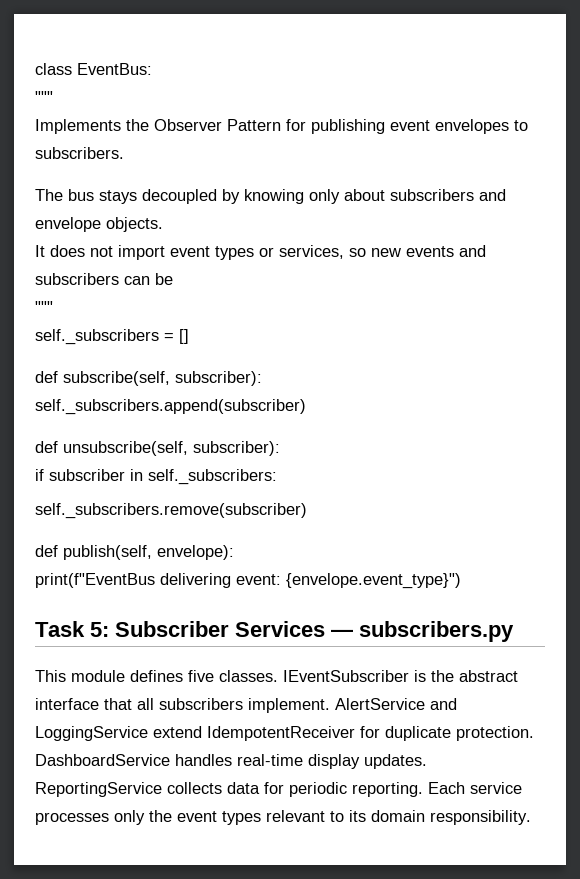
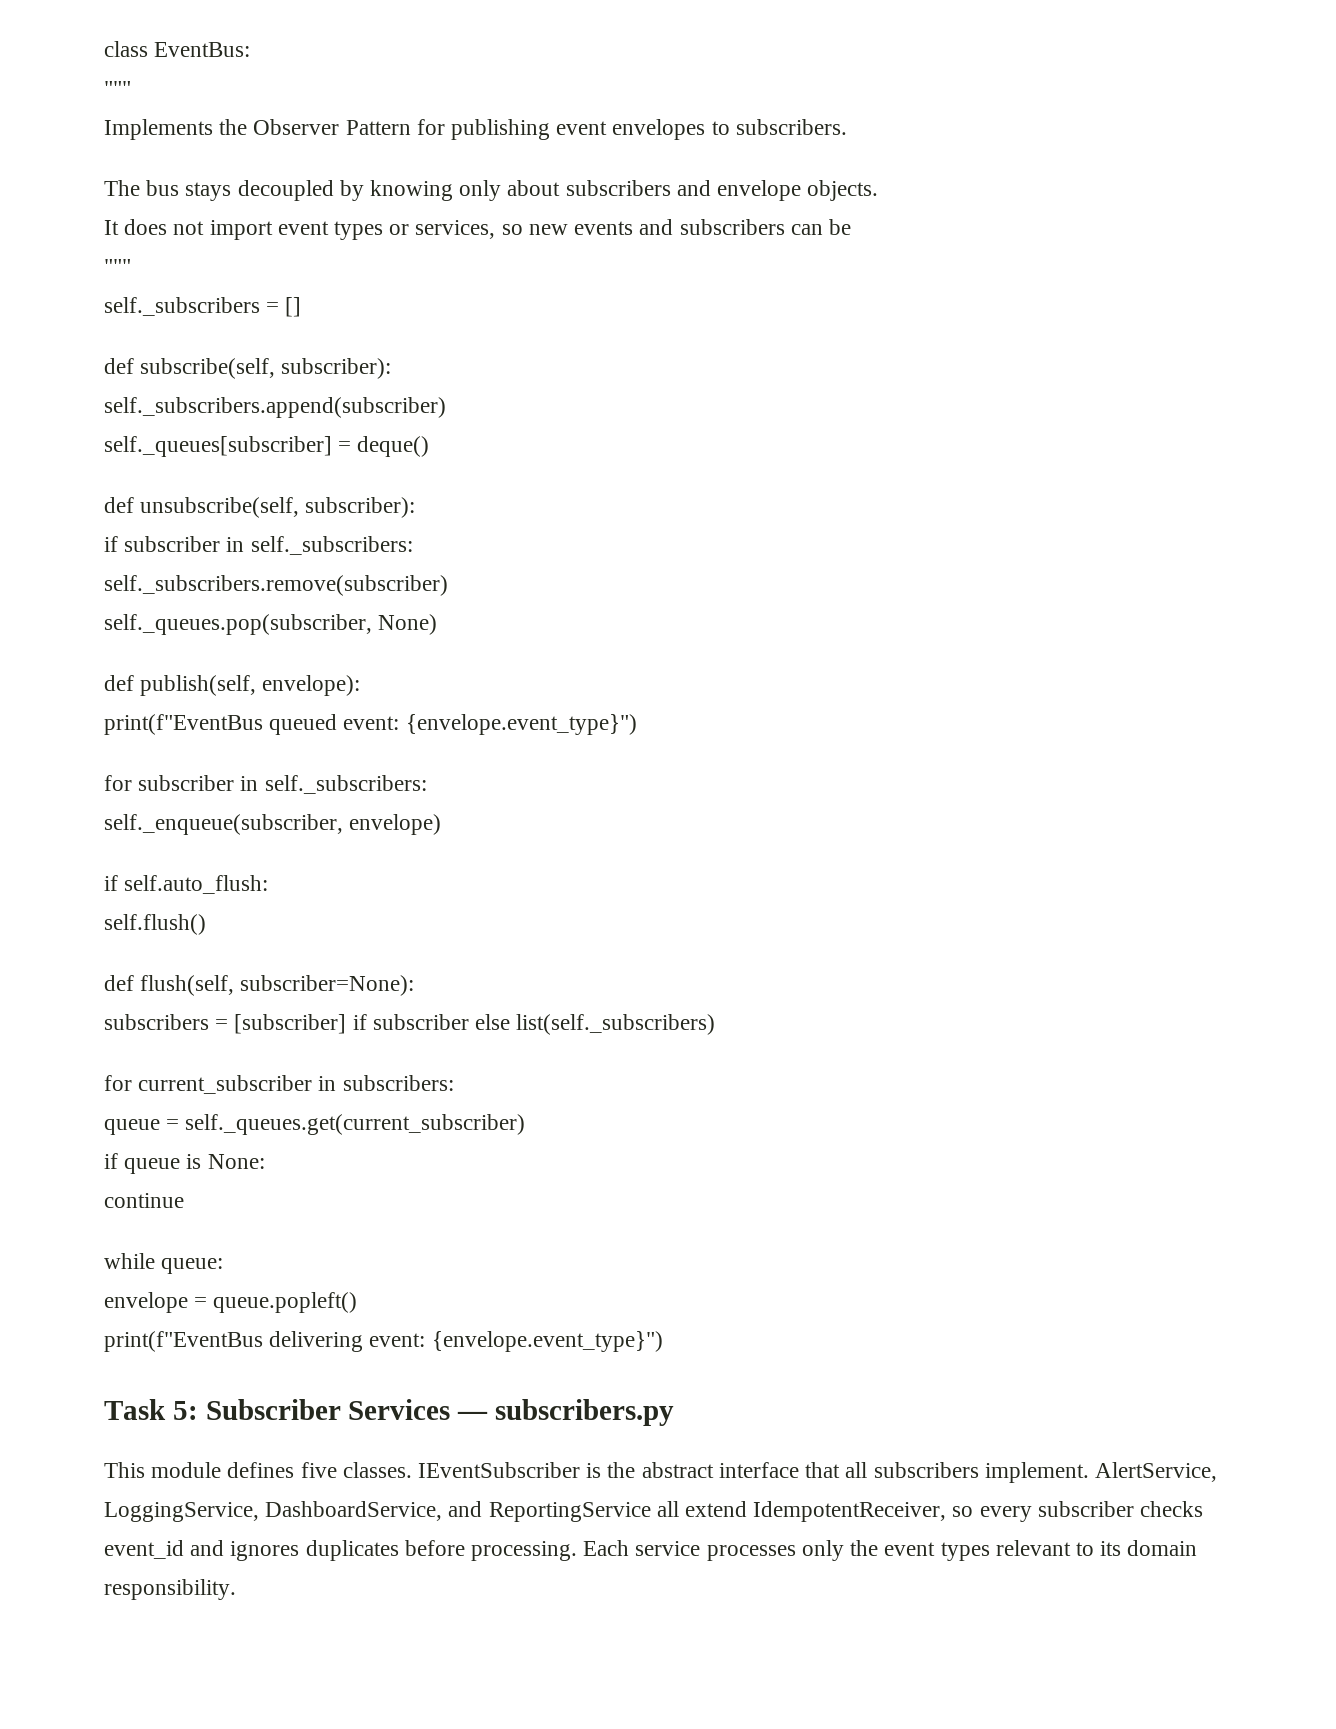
(306, 407) none -> [104,436,430,457] // self._queues[subscriber] = deque()
(307, 511) none -> [104,614,438,635] // self._queues.pop(subscriber, None)
(234, 552) none -> [104,714,637,735] [104,775,427,794] [104,814,442,835] [104,875,269,894] [104,914,206,935] [104,975,415,996] [104,1014,716,1035] [104,1075,454,1094] [104,1114,526,1135] [104,1153,265,1174] [104,1193,184,1208] [104,1253,224,1274] [104,1292,358,1313] // print(f"EventBus queued event: {envelope.event_type}") // for subscriber in self._subscribers: // self._enqueue(subscriber, envelope) // if self.auto_flush: // self.flush() // def flush(self, subscriber=None): // subscribers = [subscriber] if subscriber else list(self._subscribers) // for current_subscriber in subscribers: // queue = self._queues.get(current_subscriber) // if queue is None: // continue // while queue: // envelope = queue.popleft()
[335,698,457,710] [35,726,534,741] [35,754,427,769] [35,782,423,797] AlertService and LoggingService extend IdempotentReceiver for duplicate protection. DashboardService handles real-time display updates. ReportingService collects data for periodic reporting. -> [1094,1462,1217,1482] [104,1501,1204,1522] [104,1540,578,1561] AlertService, LoggingService, DashboardService, and ReportingService all extend IdempotentReceiver, so every subscriber checks event_id and ignores duplicates before processing.

